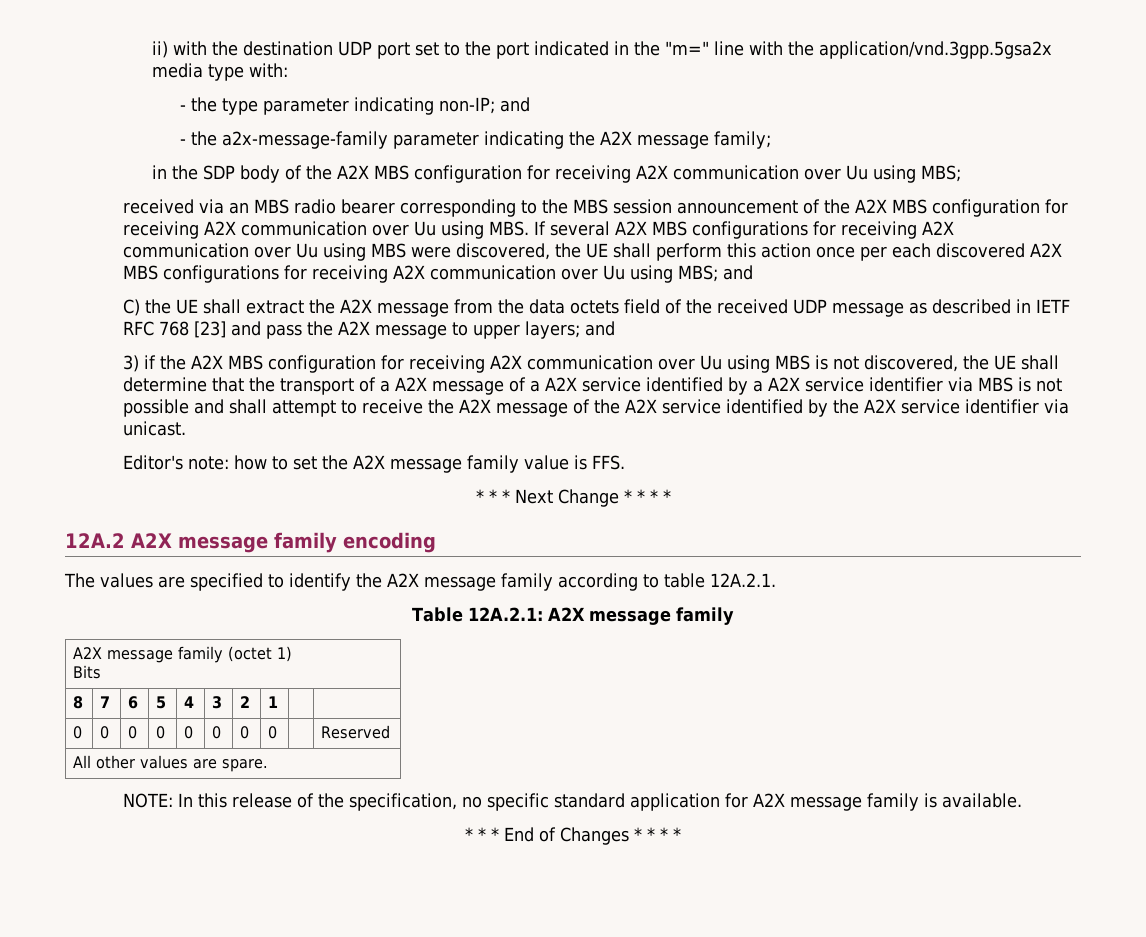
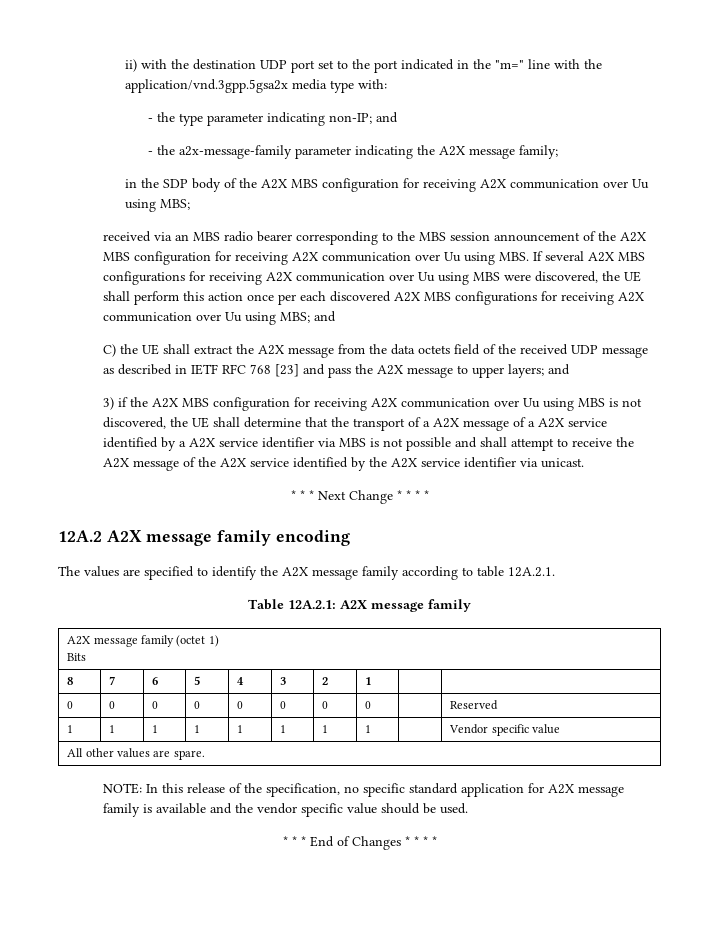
[122,455,625,473] // Editor's note: how to set the A2X message family value is FFS. -> (584, 463) none
(391, 732) none -> [67,725,74,733] [109,725,116,733] [152,725,159,733] [194,725,201,733] [237,725,244,733] [280,725,287,733] [322,725,329,733] [365,725,372,733] [449,724,561,736] // 1 | 1 | 1 | 1 | 1 | 1 | 1 | 1 | | Vendor specific value
[941,793,1022,808] available. -> [155,803,468,817] available and the vendor specific value should be used.

